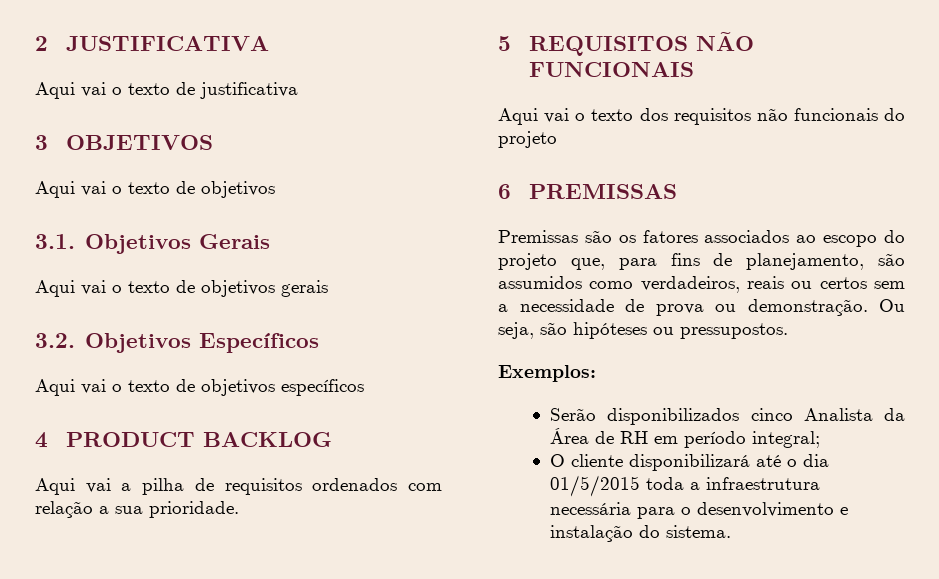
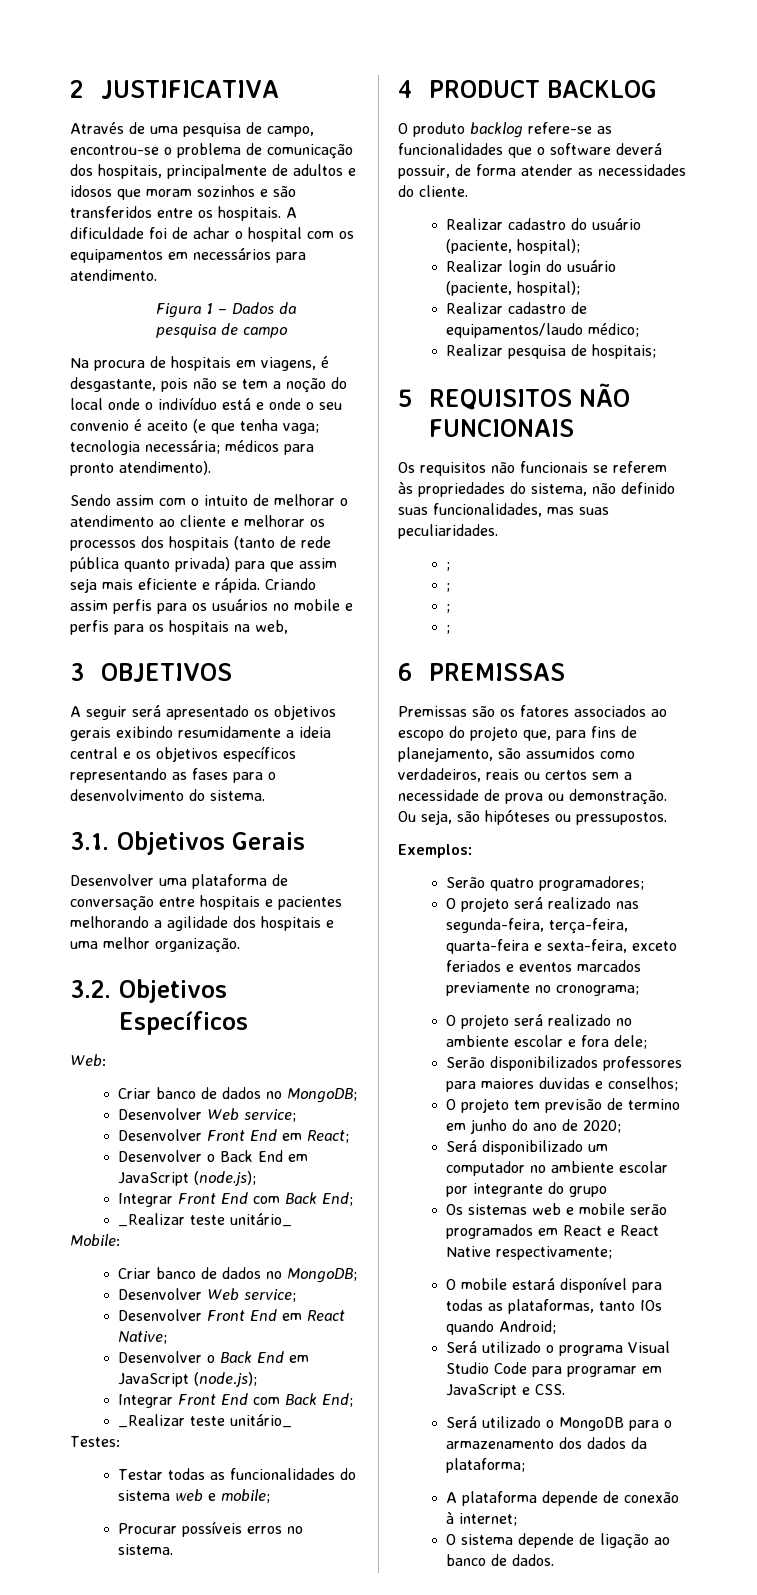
[35,82,298,99] [35,135,214,150] [35,181,275,198] [35,234,270,254] [35,280,328,297] [35,333,319,353] [35,379,364,396] [35,432,333,448] [35,478,443,495] [35,501,239,518] [498,32,755,56] [529,62,695,77] [498,108,905,125] [498,131,557,148] Aqui vai o texto de justificativa // 3 OBJETIVOS // Aqui vai o texto de objetivos // 3.1. Objetivos Gerais // Aqui vai o texto de objetivos gerais // 3.2. Objetivos Específicos // Aqui vai o texto de objetivos específicos // 4 PRODUCT BACKLOG // Aqui vai a pilha de requisitos ordenados com relação a sua prioridade. // 5 REQUISITOS NÃO FUNCIONAIS // Aqui vai o texto dos requisitos não funcionais do projeto -> [70,122,314,137] [70,143,353,159] [70,164,356,179] [70,185,296,200] [70,206,297,221] [70,227,354,242] [70,248,306,263] [70,269,157,281] [156,302,297,318] [156,323,289,338] [70,356,329,371] [70,377,347,393] [70,397,342,410] [70,419,319,434] [70,440,314,455] [70,461,211,476] [70,494,348,506] [70,515,325,527] [70,536,331,551] [70,557,337,572] [70,578,316,593] [70,599,353,614] [70,620,288,635] [70,663,232,682] [70,705,336,720] [70,726,331,741] [70,746,296,762] [70,768,276,783] [70,789,265,801] [70,831,305,855] [70,874,288,889] [70,895,342,911] [70,916,334,931] [70,937,240,953] [70,979,227,1003] [119,1011,248,1035] [70,1054,106,1066] [118,1087,358,1103] [118,1108,297,1122] [118,1129,350,1143] [118,1150,309,1162] [118,1171,257,1186] [118,1192,354,1207] [118,1213,293,1227] [70,1234,120,1246] [118,1267,358,1283] [118,1288,297,1302] [118,1309,346,1321] [118,1331,168,1344] [118,1351,310,1363] [118,1372,258,1387] [118,1393,354,1408] [118,1414,293,1428] [70,1436,120,1447] [118,1468,357,1480] [118,1489,271,1503] [118,1521,304,1537] [118,1544,174,1555] [398,80,657,98] [398,122,612,138] [398,143,662,158] [398,164,686,179] [398,185,468,197] [446,218,642,230] [446,239,581,254] [446,260,617,275] [446,281,581,296] [446,302,588,314] [446,323,640,338] [446,344,657,359] [398,383,630,410] [428,419,574,437] [398,461,667,476] [398,482,675,497] [398,503,609,517] [398,524,498,539] [446,561,451,571] [446,582,451,592] [446,603,451,613] [446,624,451,634] Através de uma pesquisa de campo, encontrou-se o problema de comunicação dos hospitais, principalmente de adultos e idosos que moram sozinhos e são transferidos entre os hospitais. A dificuldade foi de achar o hospital com os equipamentos em necessários para atendimento. // Figura 1 – Dados da pesquisa de campo // Na procura de hospitais em viagens, é desgastante, pois não se tem a noção do local onde o indivíduo está e onde o seu convenio é aceito (e que tenha vaga; tecnologia necessária; médicos para pronto atendimento). // Sendo assim com o intuito de melhorar o atendimento ao cliente e melhorar os processos dos hospitais (tanto de rede pública quanto privada) para que assim seja mais eficiente e rápida. Criando assim perfis para os usuários no mobile e perfis para os hospitais na web, // 3 OBJETIVOS // A seguir será apresentado os objetivos gerais exibindo resumidamente a ideia central e os objetivos específicos representando as fases para o desenvolvimento do sistema. // 3.1. Objetivos Gerais // Desenvolver uma plataforma de conversação entre hospitais e pacientes melhorando a agilidade dos hospitais e uma melhor organização. // 3.2. Objetivos Específicos // Web: // Criar banco de dados no MongoDB; // Desenvolver Web service; // Desenvolver Front End em React; // Desenvolver o Back End em JavaScript (node.js); // Integrar Front End com Back End; // _Realizar teste unitário_ // Mobile: // Criar banco de dados no MongoDB; // Desenvolver Web service; // Desenvolver Front End em React Native; // Desenvolver o Back End em JavaScript (node.js); // Integrar Front End com Back End; // _Realizar teste unitário_ // Testes: // Testar todas as funcionalidades do sistema web e mobile; // Procurar possíveis erros no sistema. // 4 PRODUCT BACKLOG // O produto backlog refere-se as funcionalidades que o software deverá possuir, de forma atender as necessidades do cliente. // Realizar cadastro do usuário (paciente, hospital); // Realizar login do usuário (paciente, hospital); // Realizar cadastro de equipamentos/laudo médico; // Realizar pesquisa de hospitais; // 5 REQUISITOS NÃO FUNCIONAIS // Os requisitos não funcionais se referem às propriedades do sistema, não definido suas funcionalidades, mas suas peculiaridades. // ; // ; // ; // ;
[607,408,905,425] [550,428,821,448] [550,454,830,471] [550,475,821,497] [550,502,849,519] [550,525,732,542] disponibilizados cinco Analista da Área de RH em período integral; // O cliente disponibilizará até o dia 01/5/2015 toda a infraestrutura necessária para o desenvolvimento e instalação do sistema. -> [490,876,645,891] [446,897,640,912] [446,918,629,934] [446,939,678,954] [446,960,642,972] [446,982,640,996] [446,1014,633,1029] [446,1035,648,1049] [446,1056,683,1071] [446,1077,679,1092] [446,1098,681,1113] [446,1119,622,1134] [446,1140,609,1155] [446,1161,669,1176] [446,1182,608,1197] [446,1203,668,1215] [446,1224,660,1239] [446,1246,613,1260] [446,1277,663,1293] [446,1299,663,1314] [446,1320,557,1335] [446,1341,671,1356] [446,1362,663,1377] [446,1384,566,1398] [446,1416,673,1431] [446,1437,648,1449] [446,1458,526,1473] [446,1491,680,1506] [446,1512,518,1526] [446,1533,671,1549] [446,1554,555,1566] quatro programadores; // O projeto será realizado nas segunda-feira, terça-feira, quarta-feira e sexta-feira, exceto feriados e eventos marcados previamente no cronograma; // O projeto será realizado no ambiente escolar e fora dele; // Serão disponibilizados professores para maiores duvidas e conselhos; // O projeto tem previsão de termino em junho do ano de 2020; // Será disponibilizado um computador no ambiente escolar por integrante do grupo // Os sistemas web e mobile serão programados em React e React Native respectivamente; // O mobile estará disponível para todas as plataformas, tanto IOs quando Android; // Será utilizado o programa Visual Studio Code para programar em JavaScript e CSS. // Será utilizado o MongoDB para o armazenamento dos dados da plataforma; // A plataforma depende de conexão à internet; // O sistema depende de ligação ao banco de dados.

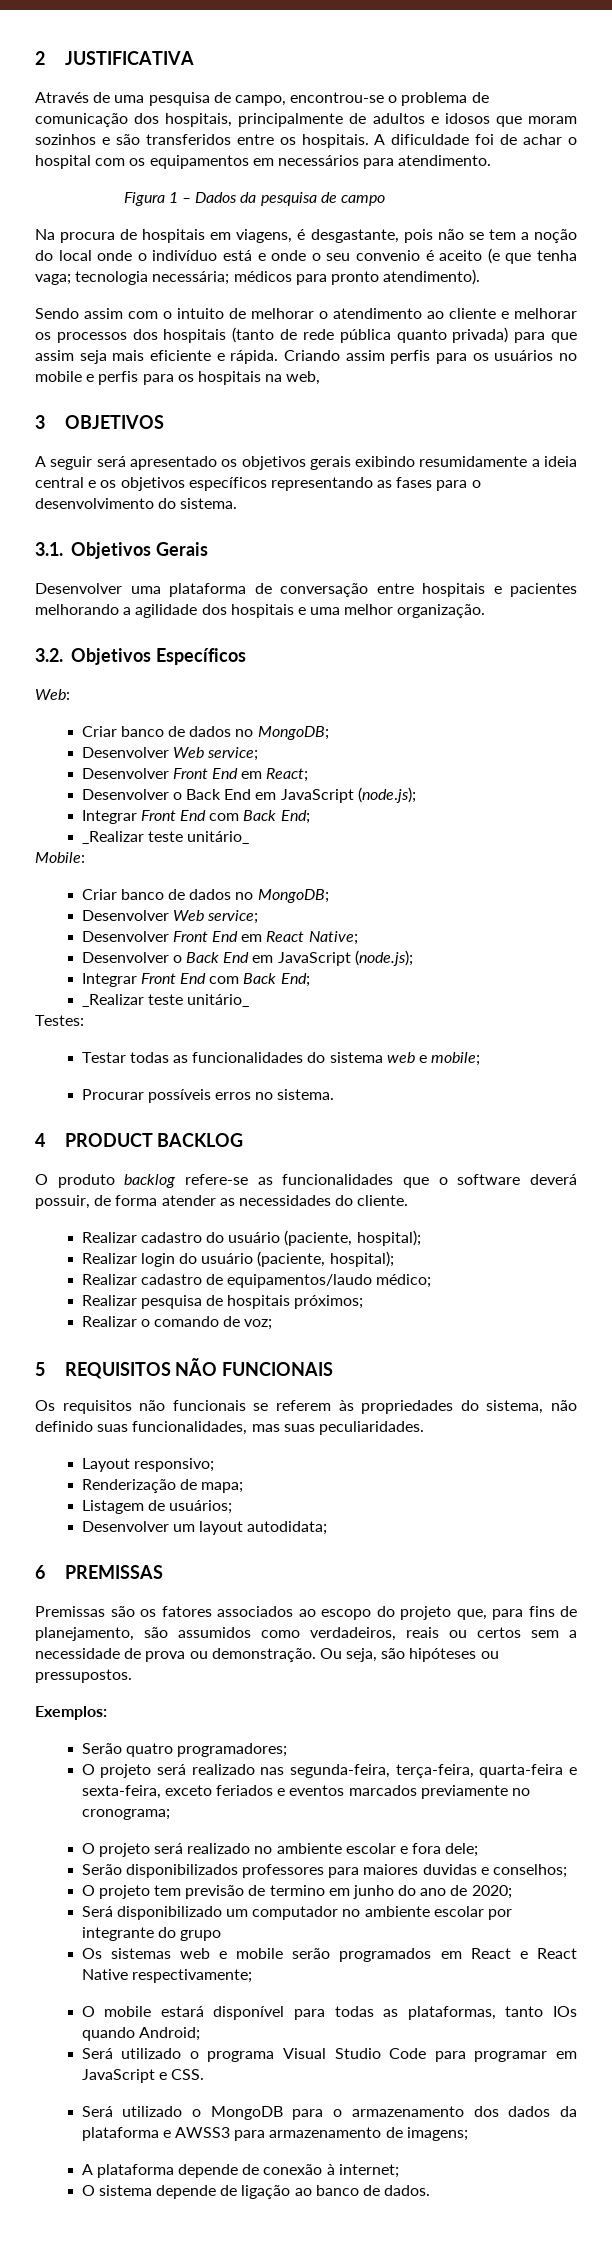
[592,344,657,359] hospitais; -> [227,1295,364,1309] [81,1316,273,1330] hospitais próximos; // Realizar o comando de voz;
[446,561,451,571] [446,582,451,592] [446,603,451,613] [446,624,451,634] ; // ; // ; // ; -> [81,1458,214,1472] [81,1479,243,1493] [81,1500,232,1514] [81,1521,328,1535] Layout responsivo; // Renderização de mapa; // Listagem de usuários; // Desenvolver um layout autodidata;
[446,1458,526,1473] plataforma; -> [81,2127,468,2141] plataforma e AWSS3 para armazenamento de imagens;

